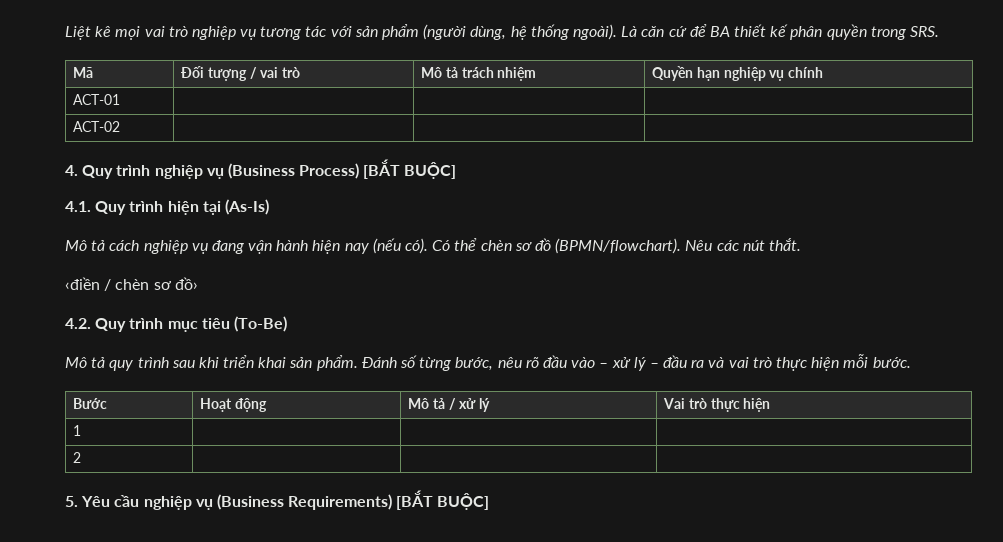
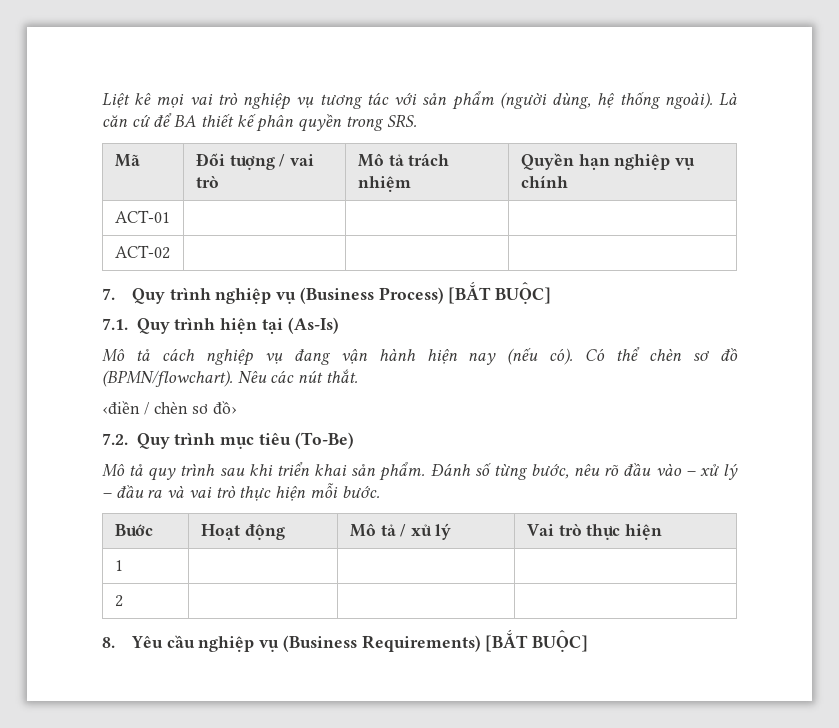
[65,165,78,176] 4. -> [102,288,115,300] 7.
[65,201,91,212] 4.1. -> [102,318,128,330] 7.1.
[65,318,91,329] 4.2. -> [102,433,128,445] 7.2.
[65,496,78,507] 5. -> [102,637,115,648] 8.

